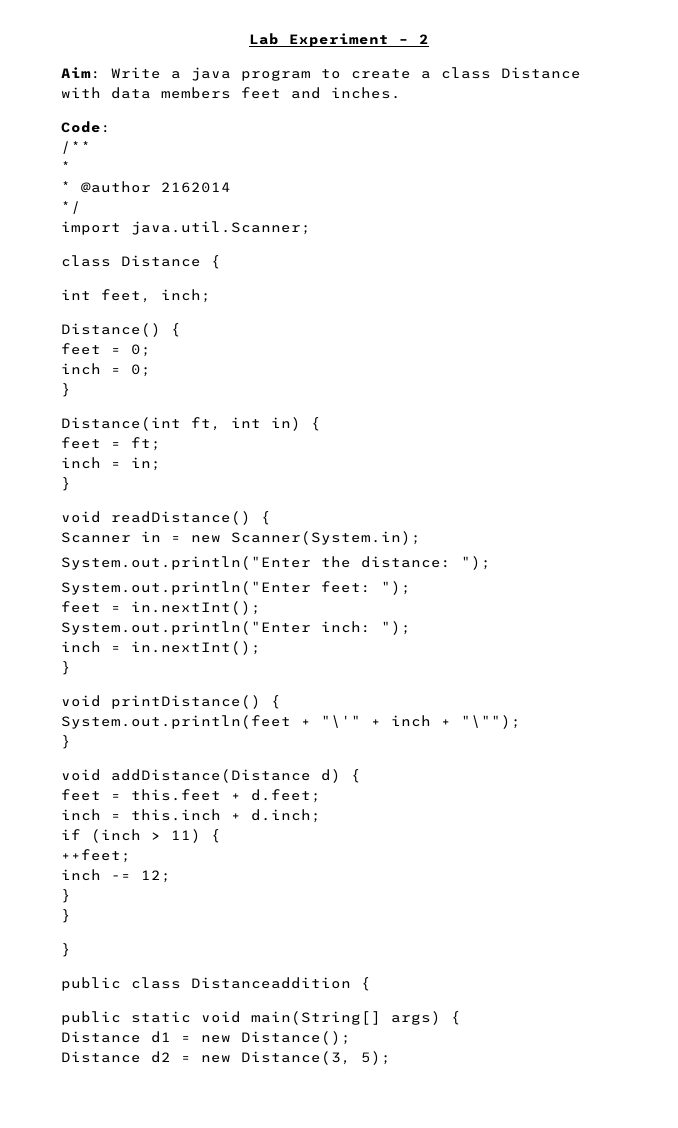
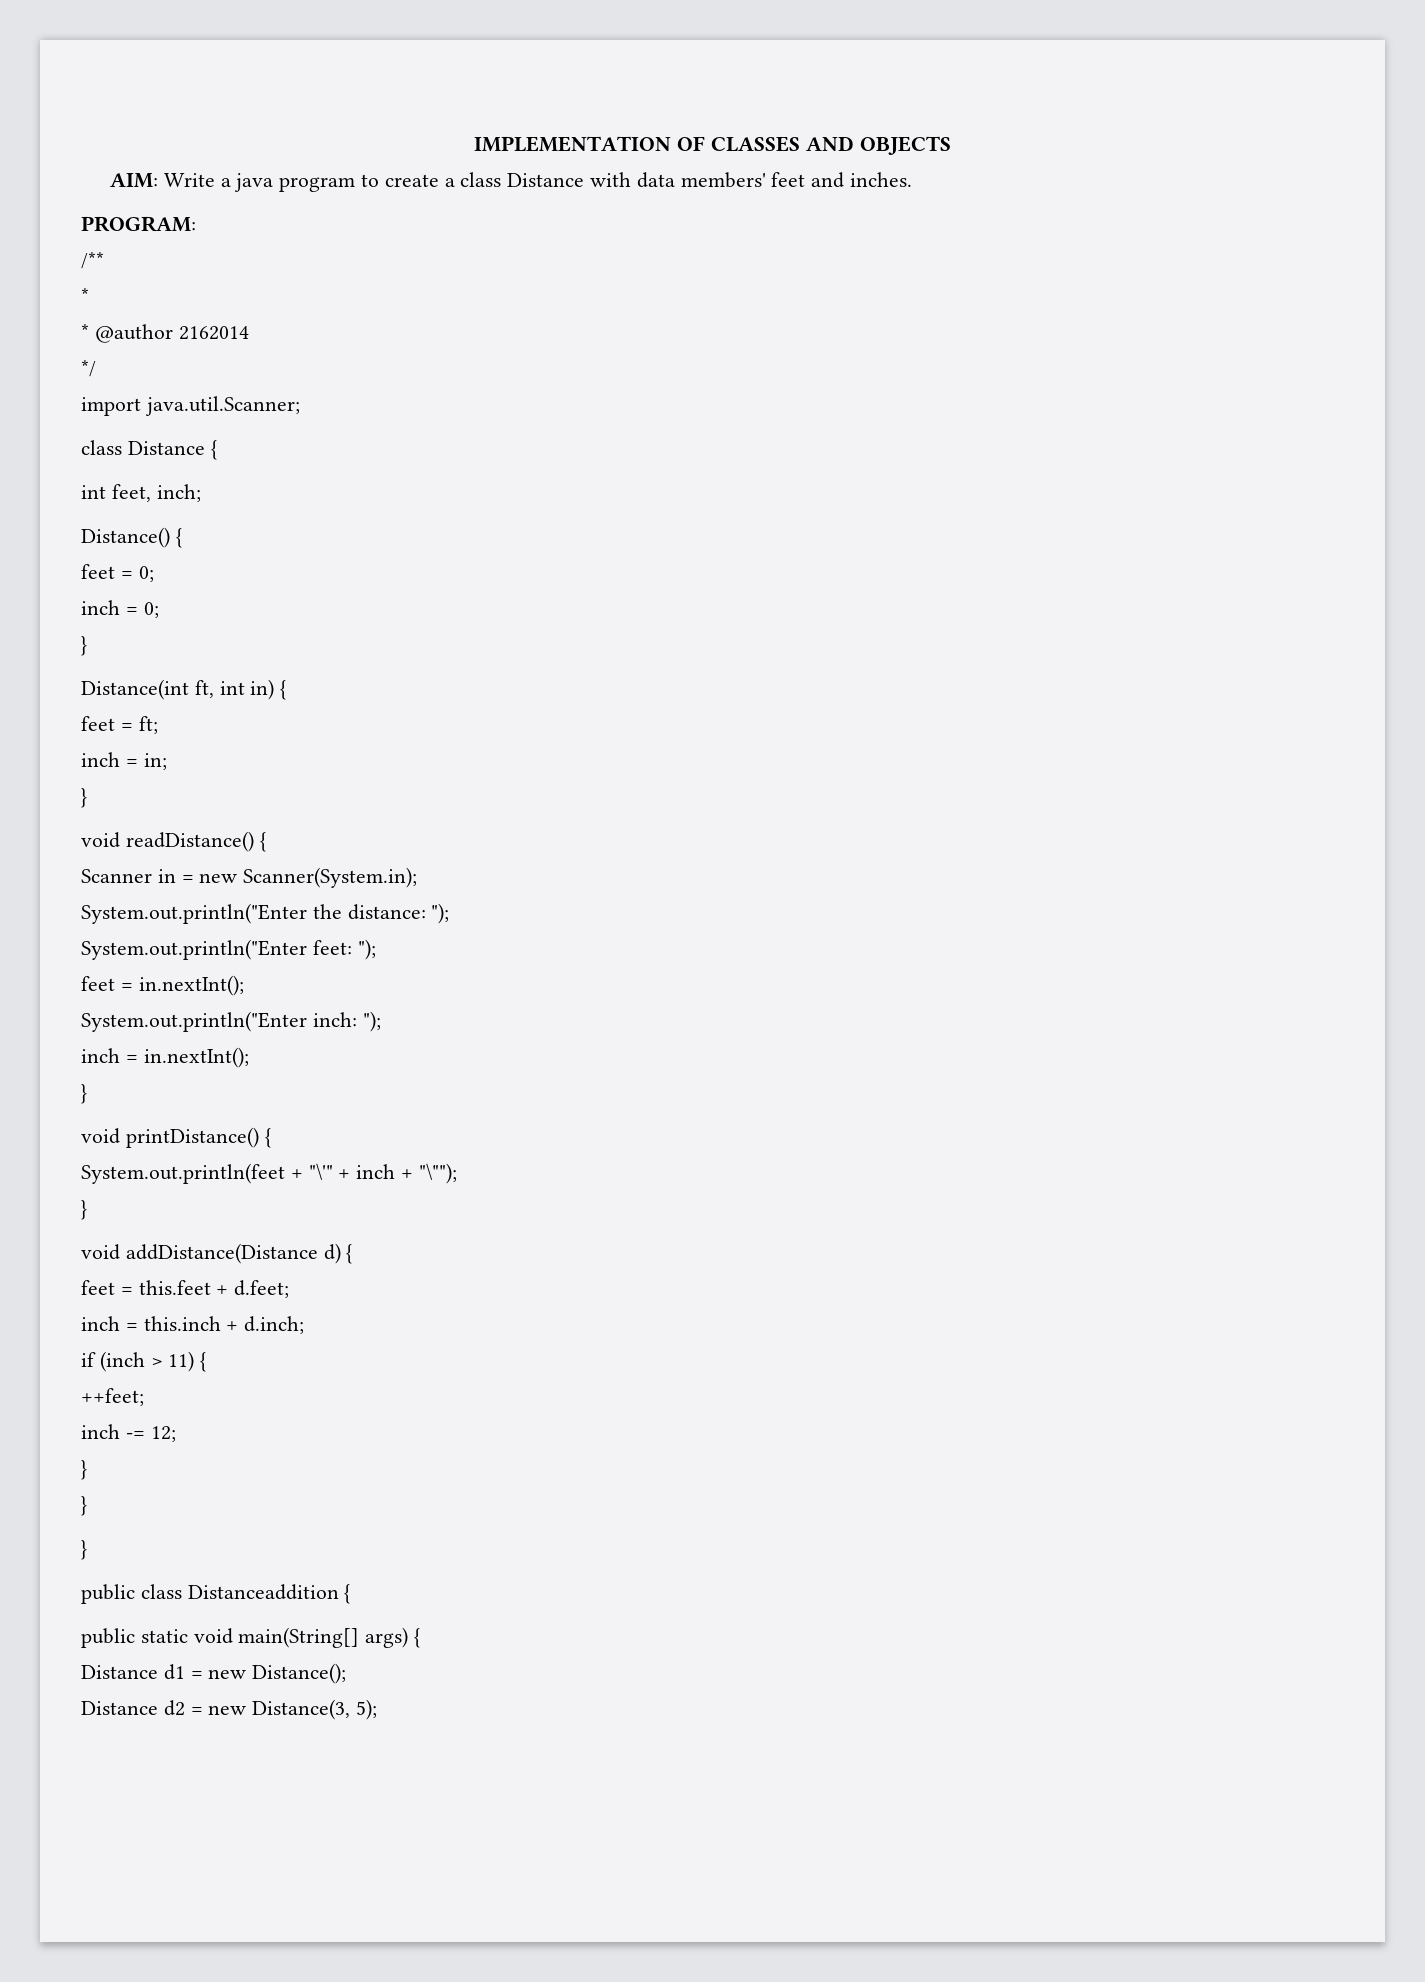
[249,33,429,47] [61,67,101,79] Lab Experiment – 2 // Aim: -> [474,136,951,155] [109,173,158,188] IMPLEMENTATION OF CLASSES AND OBJECTS // AIM:
[161,87,231,99] members -> [680,172,766,188] members'
[61,121,111,133] Code: -> [81,216,196,232] PROGRAM:

